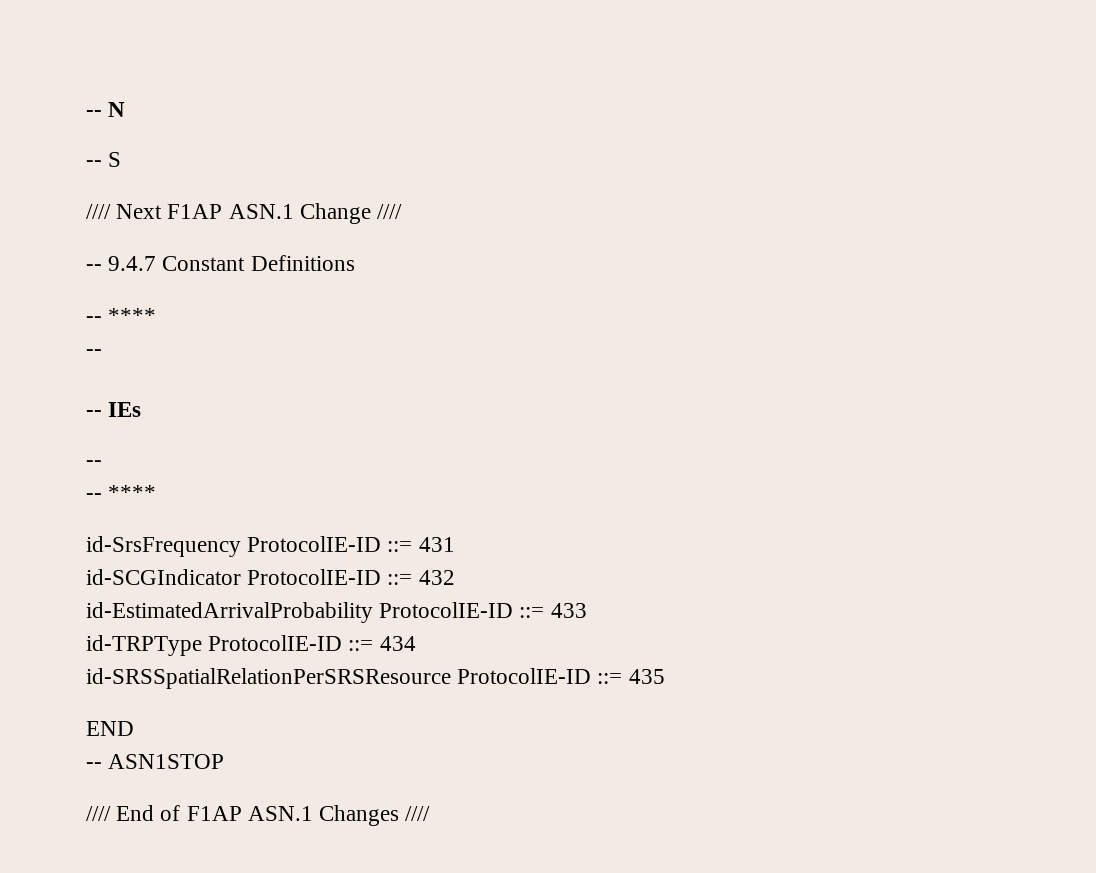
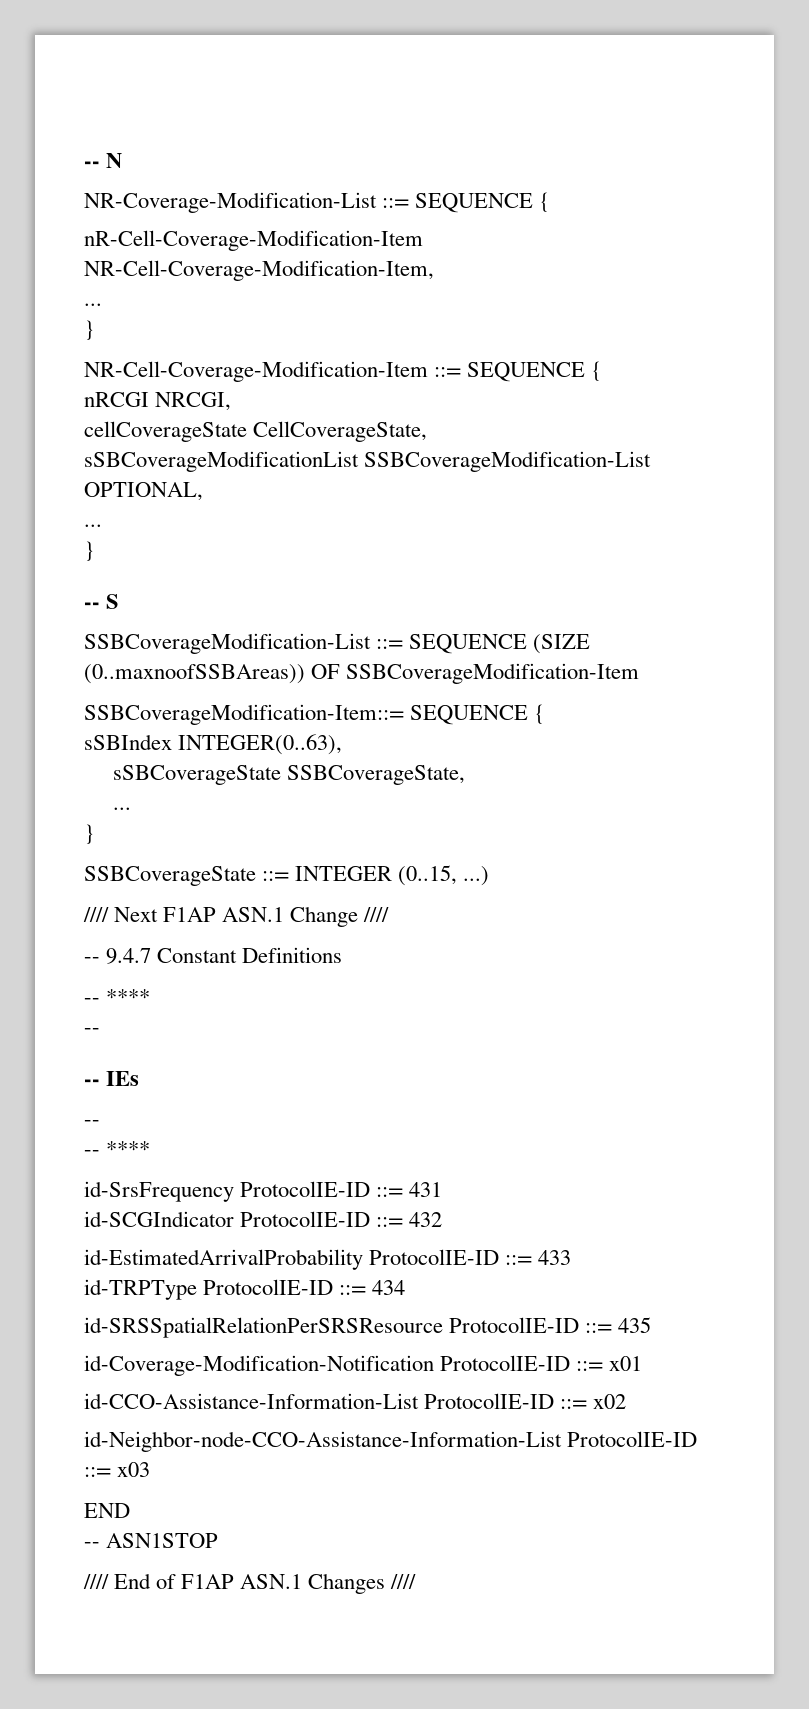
[86,152,122,167] -- S -> [84,192,551,213] [84,230,423,251] [84,260,434,281] [84,303,102,306] [84,320,95,340] [84,361,603,382] [84,392,232,411] [84,421,428,442] [84,451,652,472] [84,482,203,501] [84,524,102,527] [84,541,95,561] [84,594,120,609] [84,633,591,654] [84,663,640,684] [84,704,546,725] [84,734,343,755] [113,765,466,785] [113,807,132,810] [84,824,95,844] [84,865,490,886] NR-Coverage-Modification-List ::= SEQUENCE { // nR-Cell-Coverage-Modification-Item NR-Cell-Coverage-Modification-Item, // ... // } // NR-Cell-Coverage-Modification-Item ::= SEQUENCE { // nRCGI NRCGI, // cellCoverageState CellCoverageState, // sSBCoverageModificationList SSBCoverageModification-List OPTIONAL, // ... // } // -- S // SSBCoverageModification-List ::= SEQUENCE (SIZE (0..maxnoofSSBAreas)) OF SSBCoverageModification-Item // SSBCoverageModification-Item::= SEQUENCE { // sSBIndex INTEGER(0..63), // sSBCoverageState SSBCoverageState, // ... // } // SSBCoverageState ::= INTEGER (0..15, ...)
(665, 676) none -> [84,1355,643,1376] [84,1393,627,1409] [84,1431,698,1452] [84,1462,151,1477] // id-Coverage-Modification-Notification ProtocolIE-ID ::= x01 // id-CCO-Assistance-Information-List ProtocolIE-ID ::= x02 // id-Neighbor-node-CCO-Assistance-Information-List ProtocolIE-ID ::= x03

